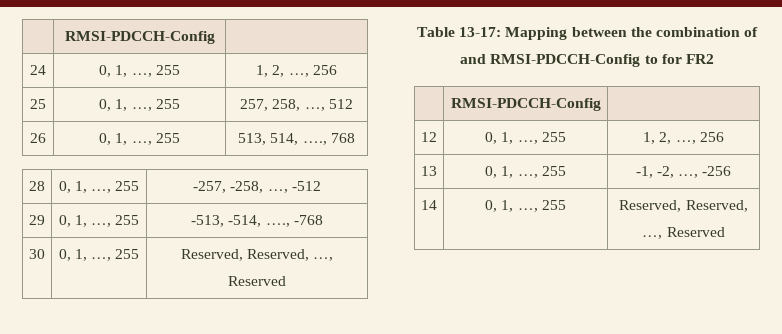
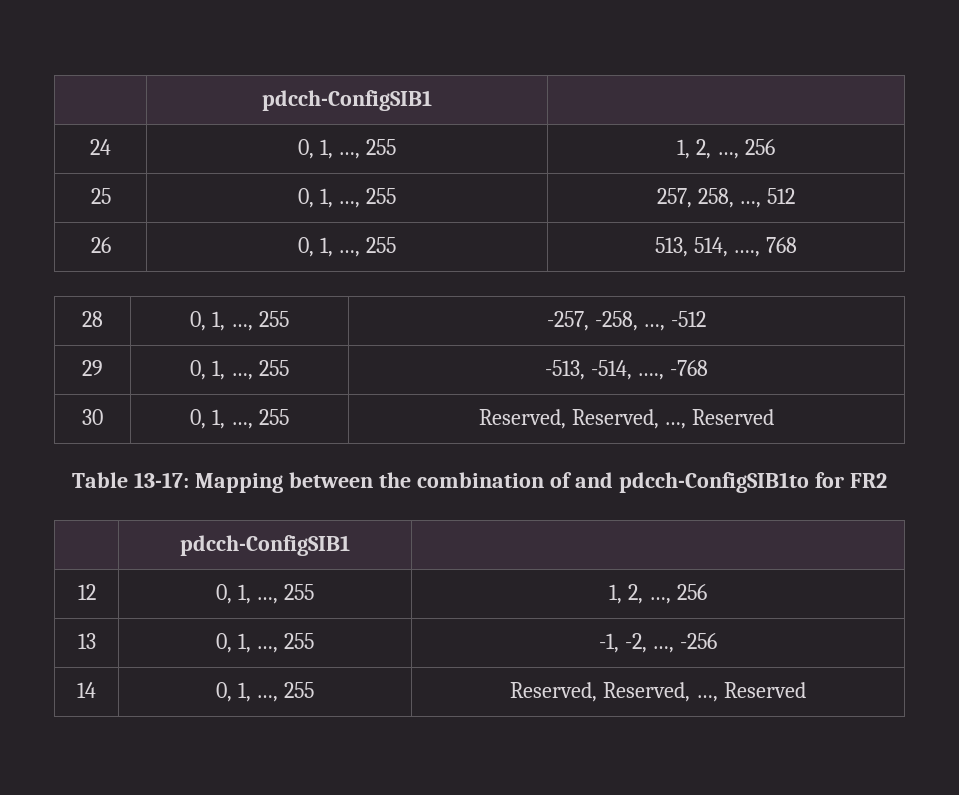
[64,31,215,44] | RMSI-PDCCH-Config -> [262,90,432,111] | pdcch-ConfigSIB1
[490,54,658,67] RMSI-PDCCH-Config to -> [618,472,809,493] pdcch-ConfigSIB1to
[450,98,601,111] RMSI-PDCCH-Config -> [180,535,350,556] pdcch-ConfigSIB1

